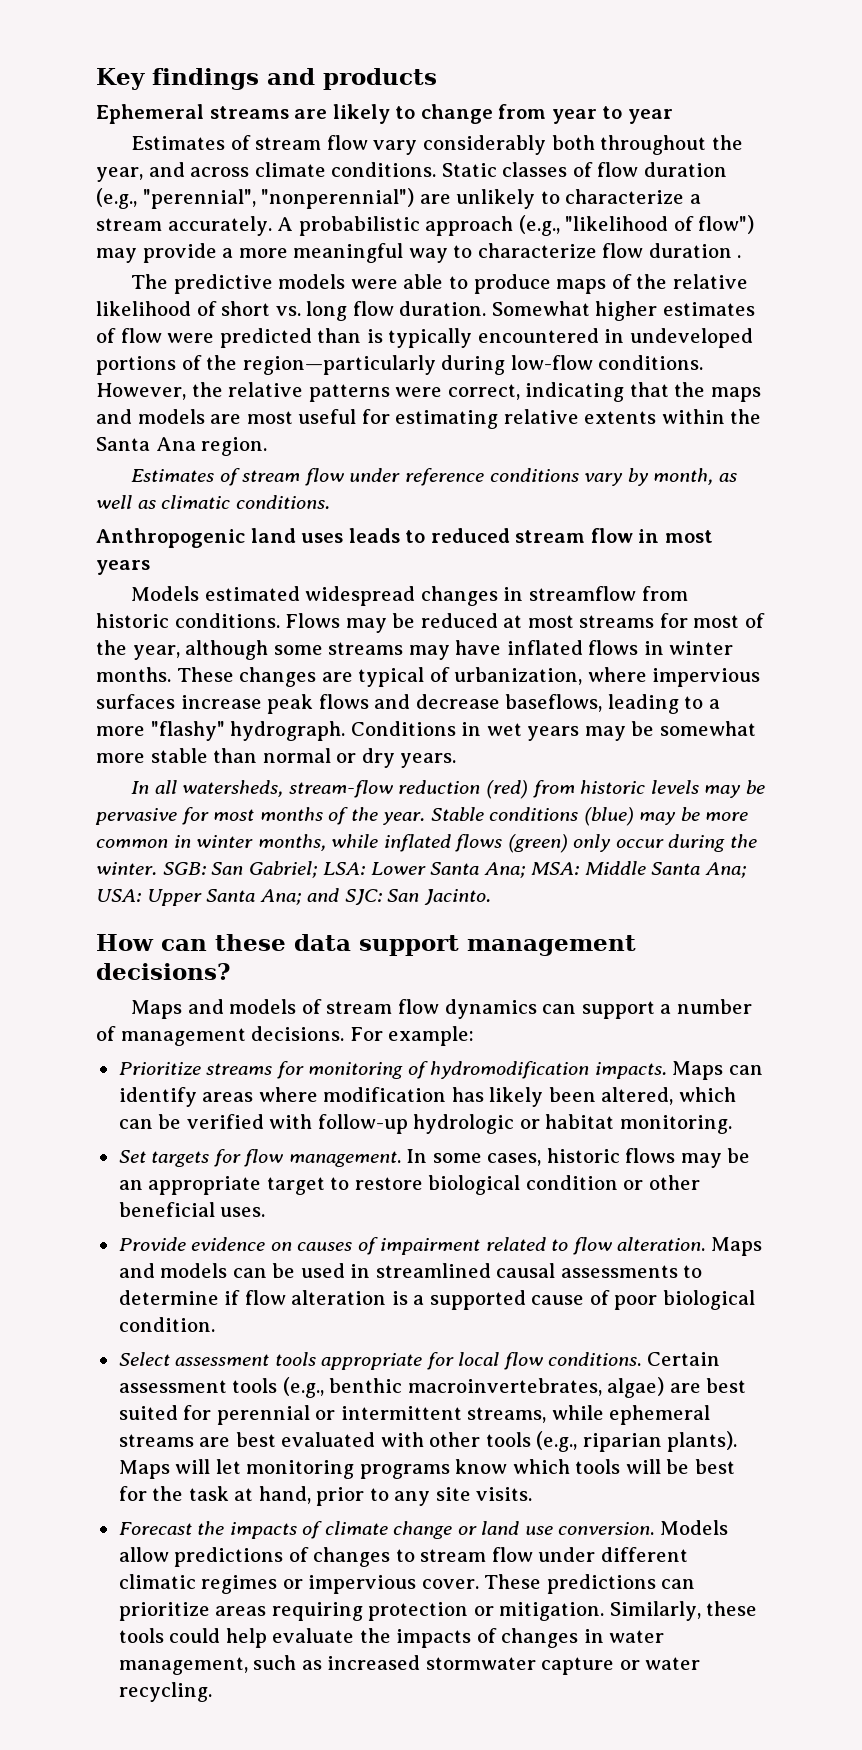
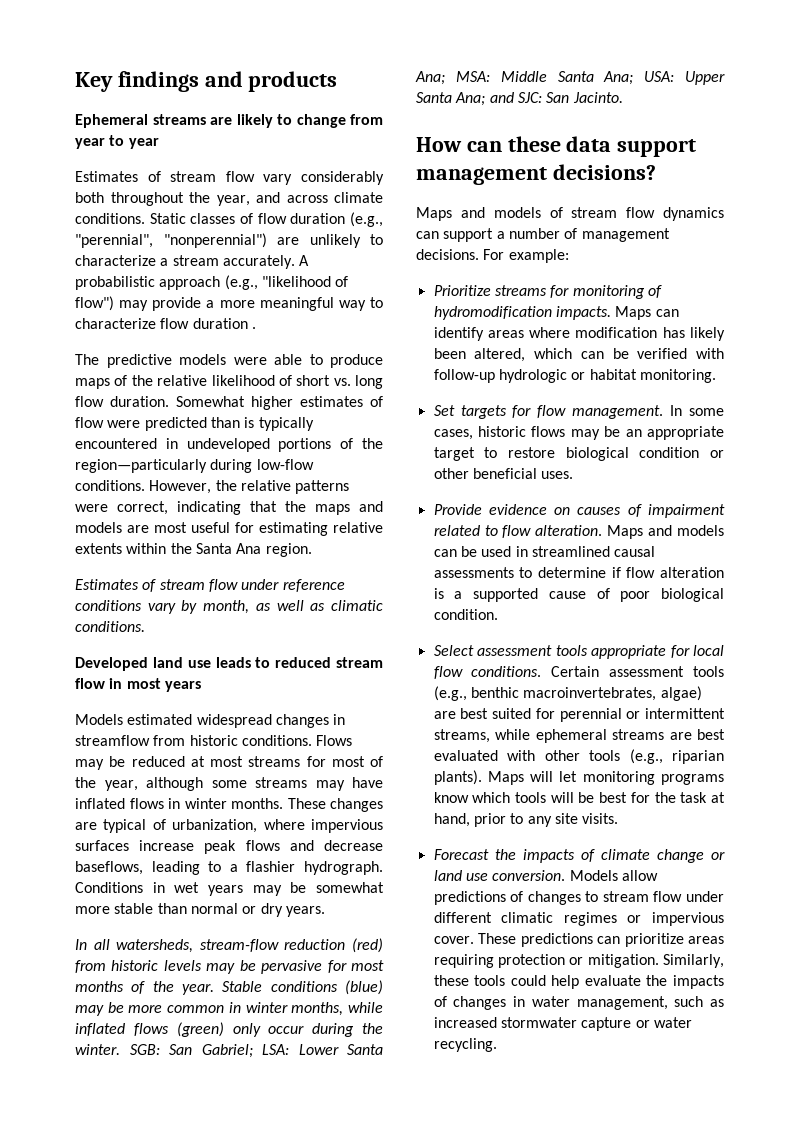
[96,528,344,548] Anthropogenic land uses -> [75,657,211,671] Developed land use
[96,721,225,741] more "flashy" -> [246,861,296,872] flashier

